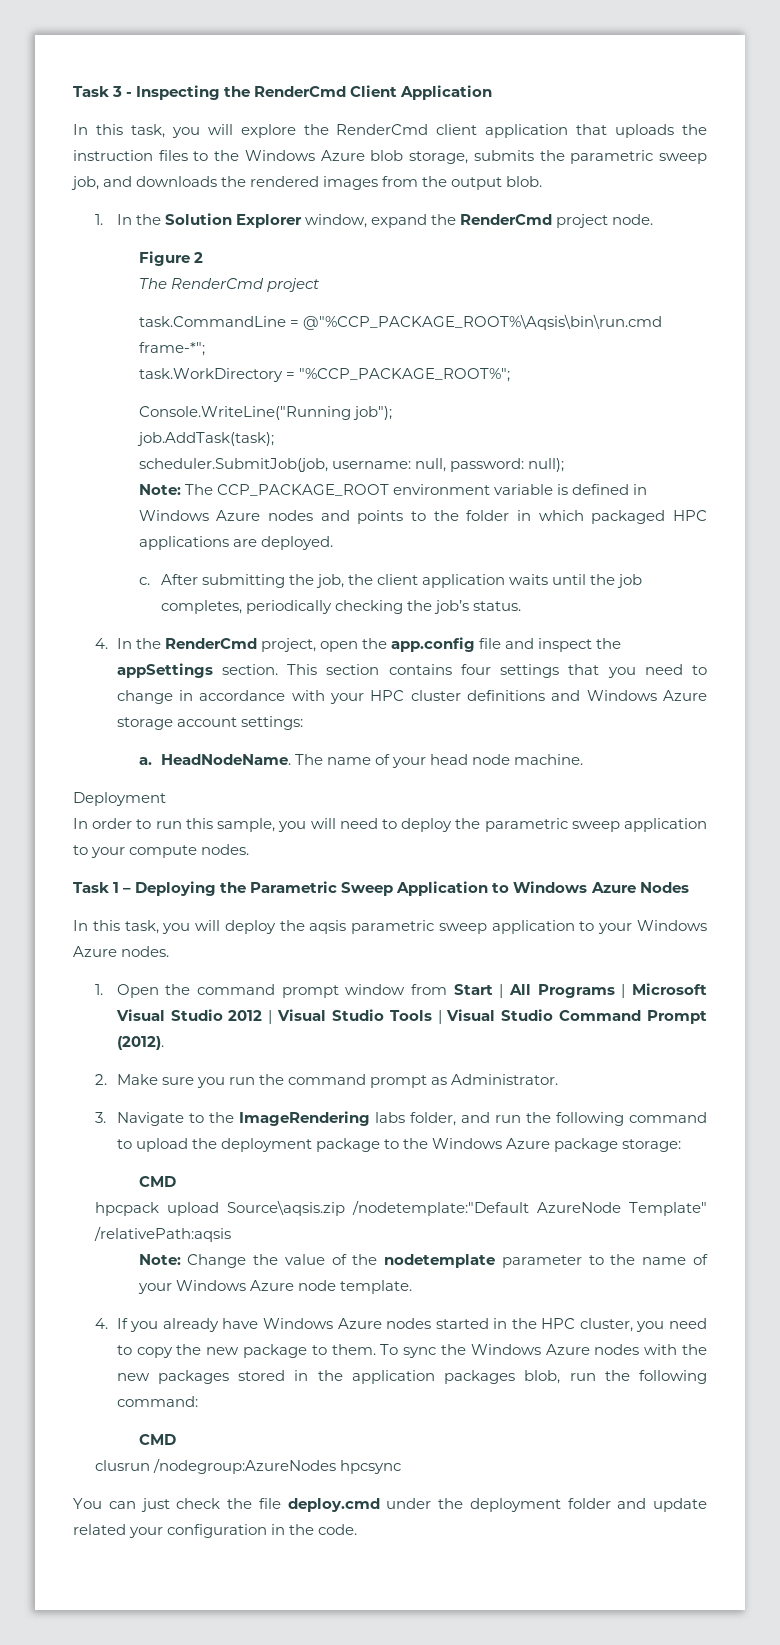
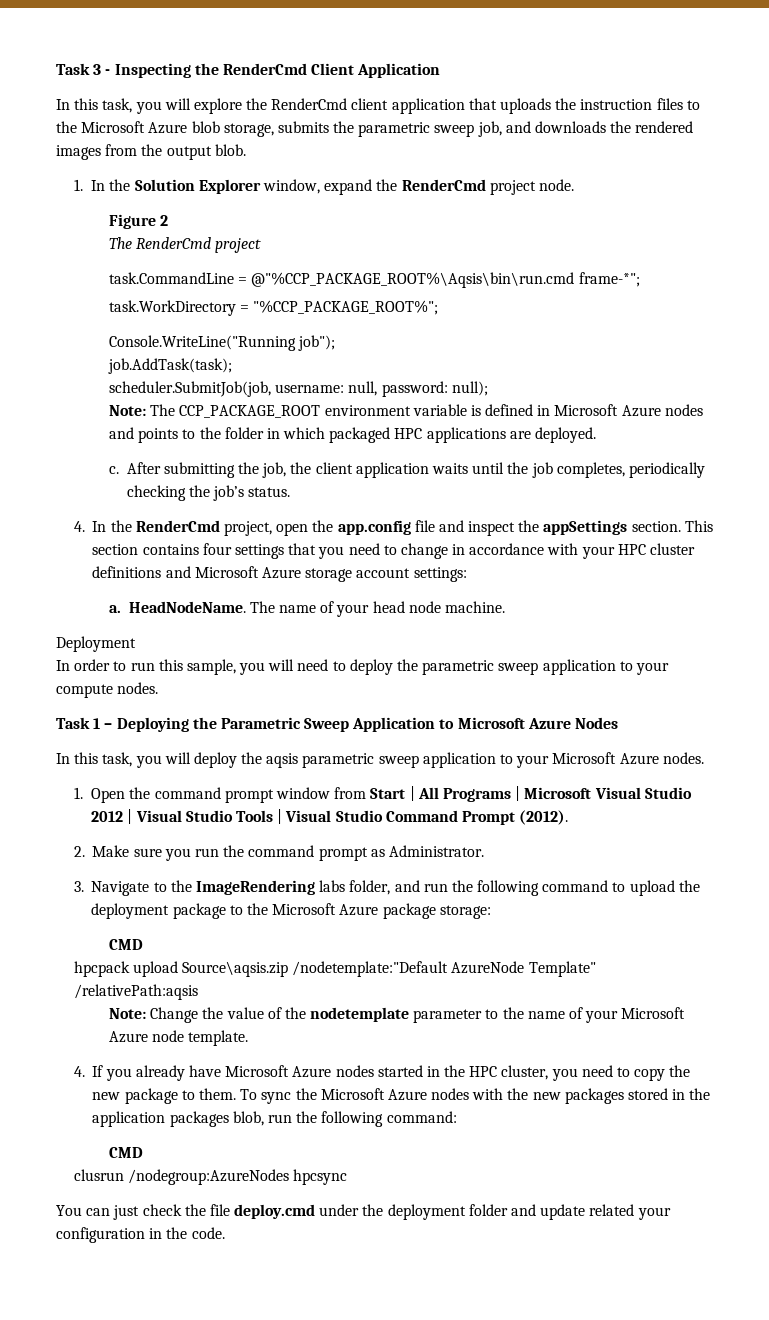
[244,150,315,161] Windows -> [81,121,146,133] Microsoft
[138,510,209,521] Windows -> [554,404,619,416] Microsoft
[586,690,657,701] Windows -> [194,566,259,578] Microsoft
[513,881,588,893] Windows -> [457,717,525,729] Microsoft
[637,920,707,931] Windows -> [552,752,617,764] Microsoft
[432,1138,503,1149] Windows -> [272,903,337,915] Microsoft
[175,1280,246,1291] Windows -> [621,1007,686,1019] Microsoft
[263,1318,334,1329] Windows -> [225,1065,290,1077] Microsoft
[470,1344,541,1355] Windows -> [320,1088,385,1100] Microsoft

